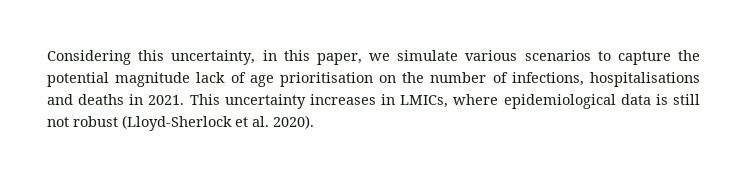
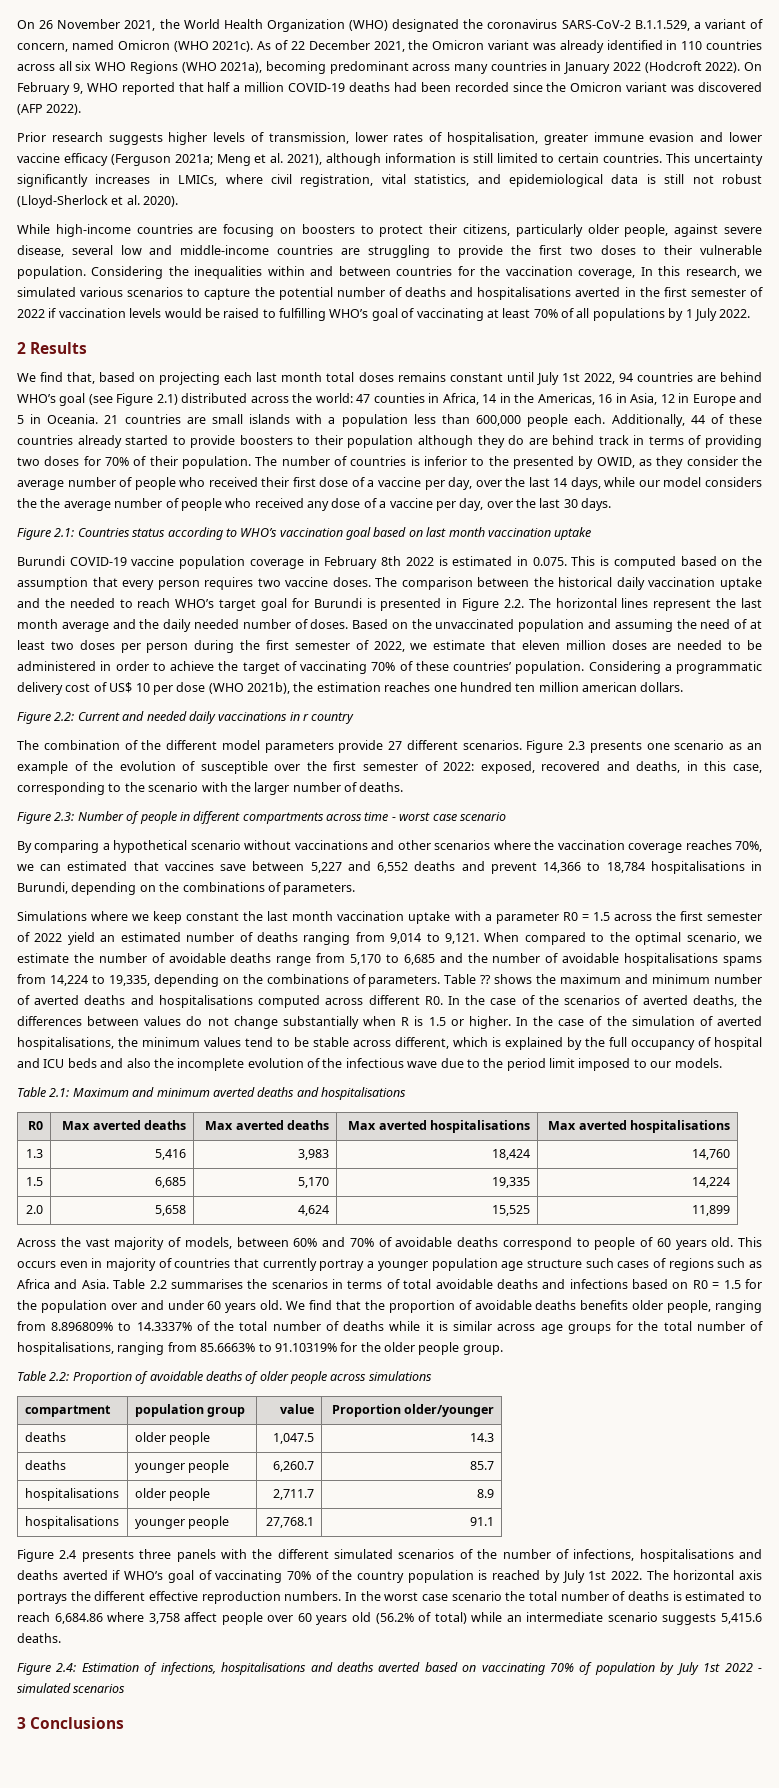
[47,50,700,65] [47,72,700,87] [47,94,185,105] Considering this uncertainty, in this paper, we simulate various scenarios to capture the potential magnitude lack of age prioritisation on the number of infections, hospitalisations and deaths in 2021. -> [17,19,763,32] [17,40,763,53] [17,61,763,74] [17,82,763,95] [17,104,82,115] [17,132,762,145] [17,153,663,166] On 26 November 2021, the World Health Organization (WHO) designated the coronavirus SARS-CoV-2 B.1.1.529, a variant of concern, named Omicron (WHO 2021c). As of 22 December 2021, the Omicron variant was already identified in 110 countries across all six WHO Regions (WHO 2021a), becoming predominant across many countries in January 2022 (Hodcroft 2022). On February 9, WHO reported that half a million COVID-19 deaths had been recorded since the Omicron variant was discovered (AFP 2022). // Prior research suggests higher levels of transmission, lower rates of hospitalisation, greater immune evasion and lower vaccine efficacy (Ferguson 2021a; Meng et al. 2021), although information is still limited to certain countries.
(306, 101) none -> [17,174,88,187] significantly
(499, 99) none -> [271,174,501,187] civil registration, vital statistics, and
(314, 122) none -> [17,224,762,237] [17,245,762,258] [17,266,762,279] [17,287,764,300] [17,308,751,321] [17,342,88,354] [17,372,762,385] [17,393,762,406] [17,414,762,427] [17,435,762,448] [17,456,763,469] [17,477,762,490] [17,498,612,511] [17,527,592,540] [17,556,762,569] [17,577,762,590] [17,598,763,611] [17,619,762,632] [17,640,763,653] [17,661,762,674] [17,682,684,695] [17,711,355,724] [17,740,762,753] [17,761,762,774] [17,782,404,795] [17,811,506,824] [17,840,762,853] [17,861,763,874] [17,882,356,895] [17,911,763,924] [17,932,763,945] [17,953,762,966] [17,974,763,987] [17,995,762,1008] [17,1016,762,1029] [17,1037,762,1050] [17,1058,722,1071] [17,1087,406,1100] [28,1121,44,1130] [62,1120,187,1130] [205,1120,330,1130] [348,1120,531,1133] [548,1120,731,1133] [26,1149,44,1158] [155,1149,187,1160] [298,1149,330,1160] [492,1149,531,1160] [692,1149,731,1160] [26,1177,44,1186] [155,1177,187,1188] [298,1177,330,1188] [492,1177,531,1188] [692,1177,731,1188] [26,1205,44,1214] [155,1205,187,1216] [298,1205,330,1216] [492,1205,531,1216] [692,1205,731,1216] [17,1237,762,1250] [17,1258,763,1271] [17,1279,763,1289] [17,1300,763,1313] [17,1321,763,1334] [17,1342,503,1355] [17,1371,432,1384] [24,1405,111,1417] [134,1404,246,1417] [280,1404,315,1414] [331,1404,495,1417] [24,1432,66,1442] [134,1432,211,1445] [273,1433,315,1444] [470,1433,495,1442] [24,1460,66,1470] [134,1460,230,1473] [273,1461,315,1472] [470,1461,495,1470] [24,1488,119,1501] [134,1488,211,1501] [273,1489,315,1500] [477,1489,495,1498] [24,1516,119,1529] [134,1516,230,1529] [266,1517,315,1528] [470,1517,495,1526] [17,1549,762,1562] [17,1570,763,1583] [17,1591,762,1604] [17,1612,762,1625] [17,1633,61,1643] [17,1662,763,1675] [17,1683,126,1693] [17,1717,125,1729] // While high-income countries are focusing on boosters to protect their citizens, particularly older people, against severe disease, several low and middle-income countries are struggling to provide the first two doses to their vulnerable population. Considering the inequalities within and between countries for the vaccination coverage, In this research, we simulated various scenarios to capture the potential number of deaths and hospitalisations averted in the first semester of 2022 if vaccination levels would be raised to fulfilling WHO’s goal of vaccinating at least 70% of all populations by 1 July 2022. // 2 Results // We find that, based on projecting each last month total doses remains constant until July 1st 2022, 94 countries are behind WHO’s goal (see Figure 2.1) distributed across the world: 47 counties in Africa, 14 in the Americas, 16 in Asia, 12 in Europe and 5 in Oceania. 21 countries are small islands with a population less than 600,000 people each. Additionally, 44 of these countries already started to provide boosters to their population although they do are behind track in terms of providing two doses for 70% of their population. The number of countries is inferior to the presented by OWID, as they consider the average number of people who received their first dose of a vaccine per day, over the last 14 days, while our model considers the the average number of people who received any dose of a vaccine per day, over the last 30 days. // Figure 2.1: Countries status according to WHO’s vaccination goal based on last month vaccination uptake // Burundi COVID-19 vaccine population coverage in February 8th 2022 is estimated in 0.075. This is computed based on the assumption that every person requires two vaccine doses. The comparison between the historical daily vaccination uptake and the needed to reach WHO’s target goal for Burundi is presented in Figure 2.2. The horizontal lines represent the last month average and the daily needed number of doses. Based on the unvaccinated population and assuming the need of at least two doses per person during the first semester of 2022, we estimate that eleven million doses are needed to be administered in order to achieve the target of vaccinating 70% of these countries’ population. Considering a programmatic delivery cost of US$ 10 per dose (WHO 2021b), the estimation reaches one hundred ten million american dollars. // Figure 2.2: Current and needed daily vaccinations in r country // The combination of the different model parameters provide 27 different scenarios. Figure 2.3 presents one scenario as an example of the evolution of susceptible over the first semester of 2022: exposed, recovered and deaths, in this case, corresponding to the scenario with the larger number of deaths. // Figure 2.3: Number of people in different compartments across time - worst case scenario // By comparing a hypothetical scenario without vaccinations and other scenarios where the vaccination coverage reaches 70%, we can estimated that vaccines save between 5,227 and 6,552 deaths and prevent 14,366 to 18,784 hospitalisations in Burundi, depending on the combinations of parameters. // Simulations where we keep constant the last month vaccination uptake with a parameter R0 = 1.5 across the first semester of 2022 yield an estimated number of deaths ranging from 9,014 to 9,121. When compared to the optimal scenario, we estimate the number of avoidable deaths range from 5,170 to 6,685 and the number of avoidable hospitalisations spams from 14,224 to 19,335, depending on the combinations of parameters. Table ?? shows the maximum and minimum number of averted deaths and hospitalisations computed across different R0. In the case of the scenarios of averted deaths, the differences between values do not change substantially when R is 1.5 or higher. In the case of the simulation of averted hospitalisations, the minimum values tend to be stable across different, which is explained by the full occupancy of hospital and ICU beds and also the incomplete evolution of the infectious wave due to the period limit imposed to our models. // Table 2.1: Maximum and minimum averted deaths and hospitalisations // R0 | Max averted deaths | Max averted deaths | Max averted hospitalisations | Max averted hospitalisations // 1.3 | 5,416 | 3,983 | 18,424 | 14,760 // 1.5 | 6,685 | 5,170 | 19,335 | 14,224 // 2.0 | 5,658 | 4,624 | 15,525 | 11,899 // Across the vast majority of models, between 60% and 70% of avoidable deaths correspond to people of 60 years old. This occurs even in majority of countries that currently portray a younger population age structure such cases of regions such as Africa and Asia. Table 2.2 summarises the scenarios in terms of total avoidable deaths and infections based on R0 = 1.5 for the population over and under 60 years old. We find that the proportion of avoidable deaths benefits older people, ranging from 8.896809% to 14.3337% of the total number of deaths while it is similar across age groups for the total number of hospitalisations, ranging from 85.6663% to 91.10319% for the older people group. // Table 2.2: Proportion of avoidable deaths of older people across simulations // compartment | population group | value | Proportion older/younger // deaths | older people | 1,047.5 | 14.3 // deaths | younger people | 6,260.7 | 85.7 // hospitalisations | older people | 2,711.7 | 8.9 // hospitalisations | younger people | 27,768.1 | 91.1 // Figure 2.4 presents three panels with the different simulated scenarios of the number of infections, hospitalisations and deaths averted if WHO’s goal of vaccinating 70% of the country population is reached by July 1st 2022. The horizontal axis portrays the different effective reproduction numbers. In the worst case scenario the total number of deaths is estimated to reach 6,684.86 where 3,758 affect people over 60 years old (56.2% of total) while an intermediate scenario suggests 5,415.6 deaths. // Figure 2.4: Estimation of infections, hospitalisations and deaths averted based on vaccinating 70% of population by July 1st 2022 - simulated scenarios // 3 Conclusions

